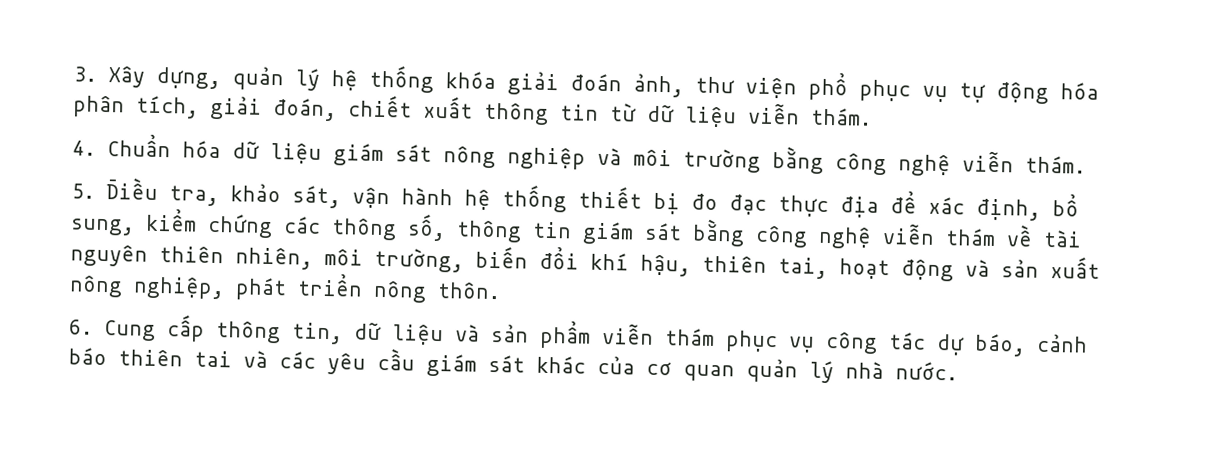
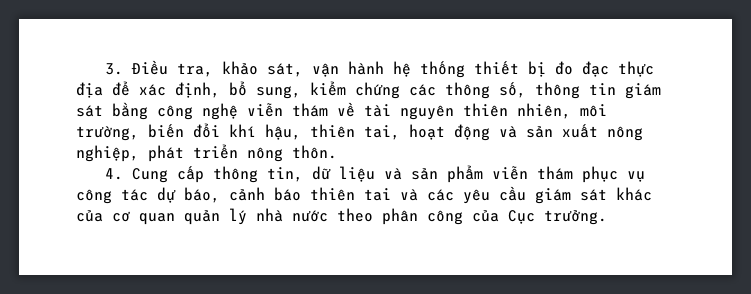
[108,64,1099,104] [73,94,872,128] [72,133,1086,177] [71,183,95,199] Xây dựng, quản lý hệ thống khóa giải đoán ảnh, thư viện phổ phục vụ tự động hóa phân tích, giải đoán, chiết xuất thông tin từ dữ liệu viễn thám. // 4. Chuẩn hóa dữ liệu giám sát nông nghiệp và môi trường bằng công nghệ viễn thám. // 5. -> (123, 69) none
[69,319,93,335] 6. -> [104,168,123,180] 4.
[895,361,958,381] nước. -> [292,208,607,225] nước theo phân công của Cục trưởng.

